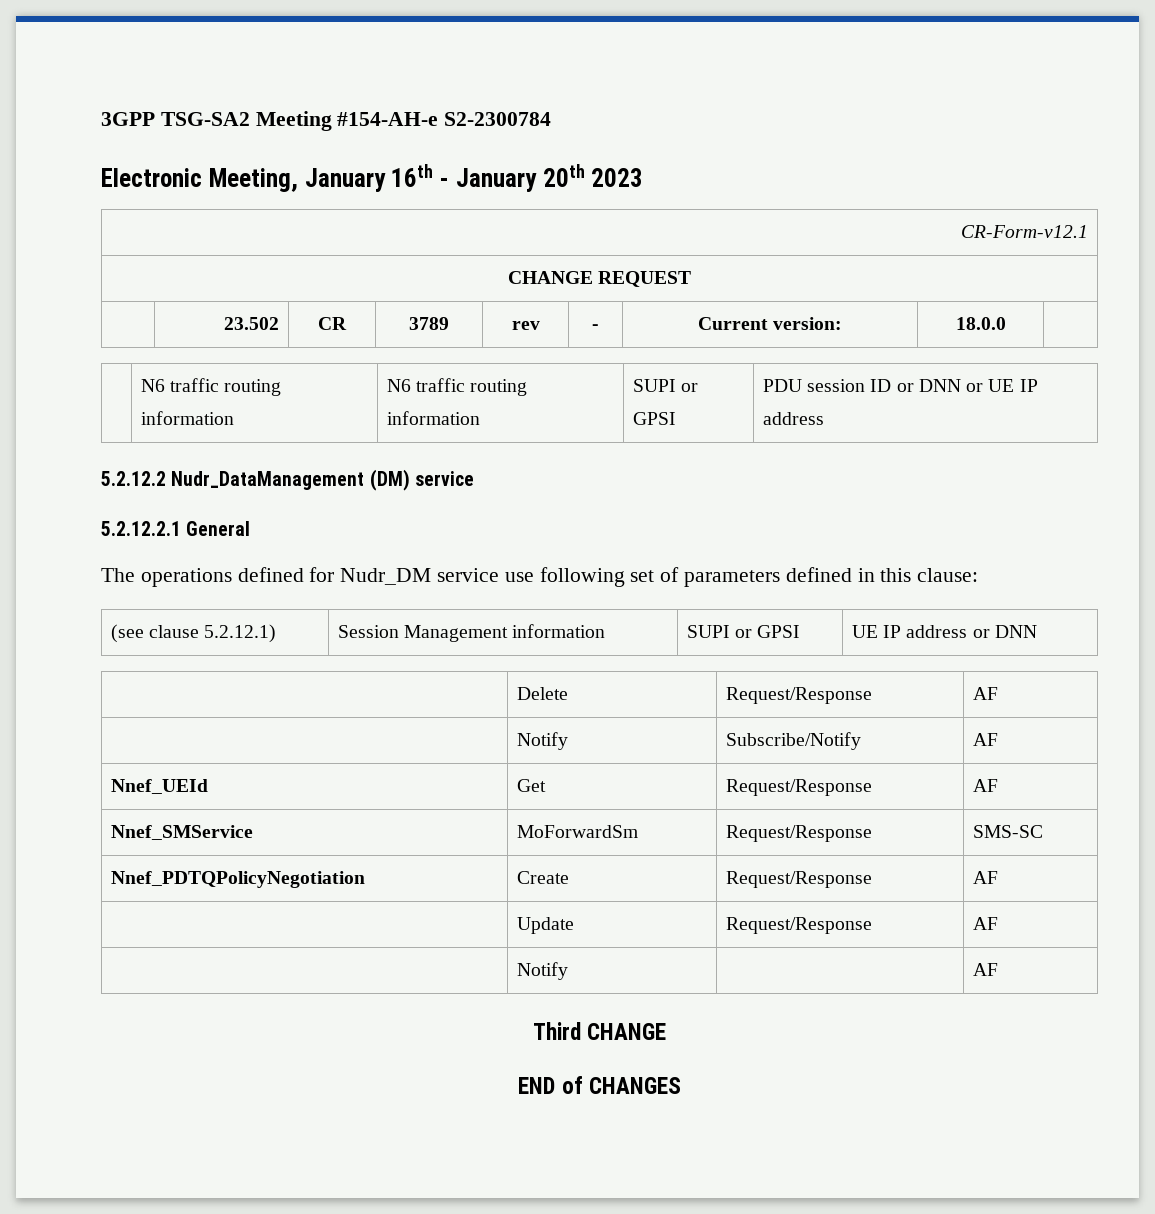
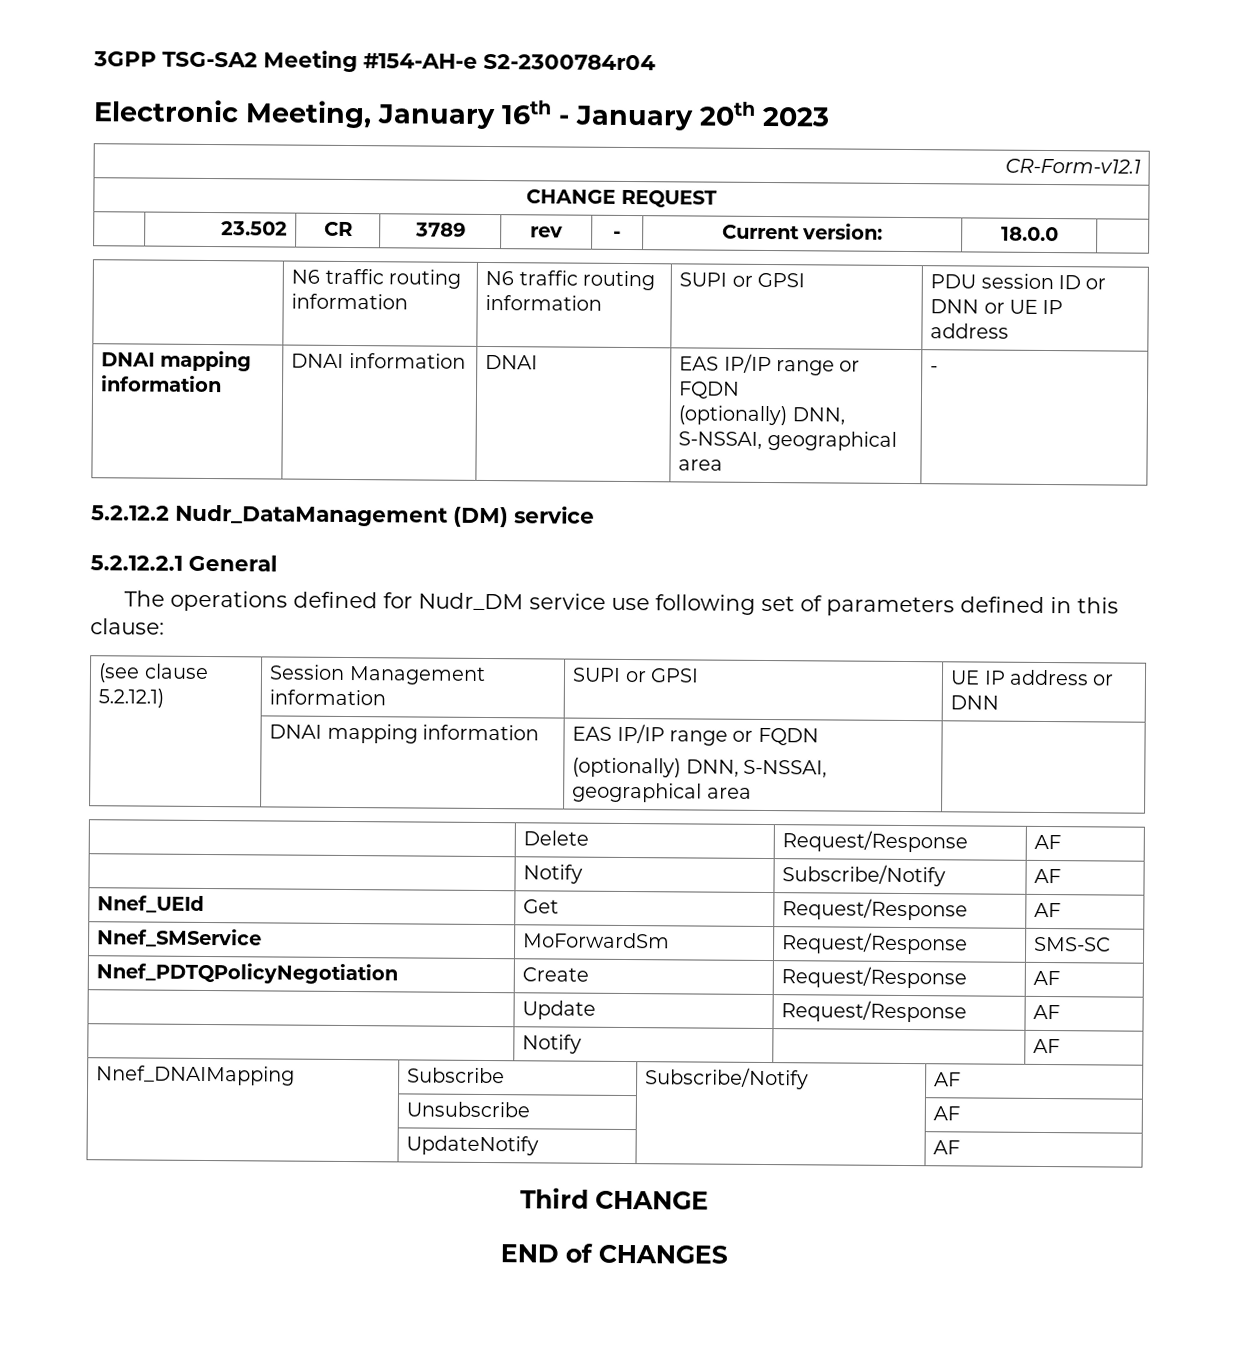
[444,112,552,126] S2-2300784 -> [483,53,656,71] S2-2300784r04
(824, 418) none -> [101,350,252,372] [101,375,223,393] [291,353,466,369] [485,354,539,370] [679,353,861,376] [678,381,741,399] [678,405,845,426] [678,431,897,451] [678,459,724,471] [930,366,939,373] // DNAI mapping information | DNAI information | DNAI | EAS IP/IP range or FQDN // (optionally) DNN, S-NSSAI, geographical area | -
(1037, 631) none -> [269,723,539,744] [572,723,819,746] [572,757,827,778] [572,782,752,803] // | DNAI mapping information | EAS IP/IP range or FQDN // (optionally) DNN, S-NSSAI, geographical area |
(998, 969) none -> [96,1065,296,1086] [407,1067,506,1084] [645,1067,810,1090] [934,1072,962,1087] [406,1101,531,1118] [933,1106,961,1121] [406,1135,540,1156] [933,1140,961,1155] // Nnef_DNAIMapping | Subscribe | Subscribe/Notify | AF // | Unsubscribe | | AF // | UpdateNotify | | AF

